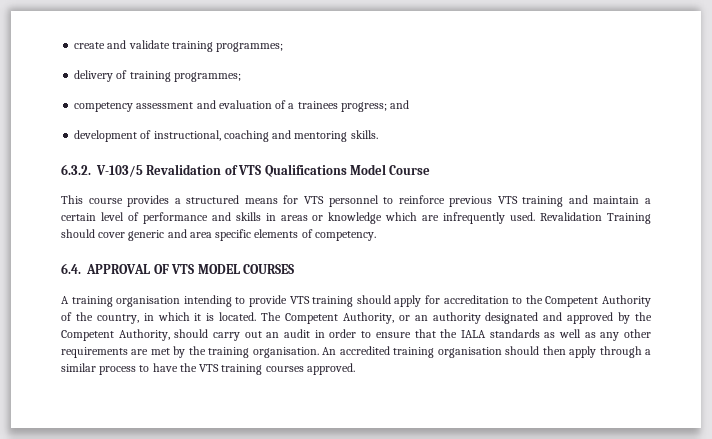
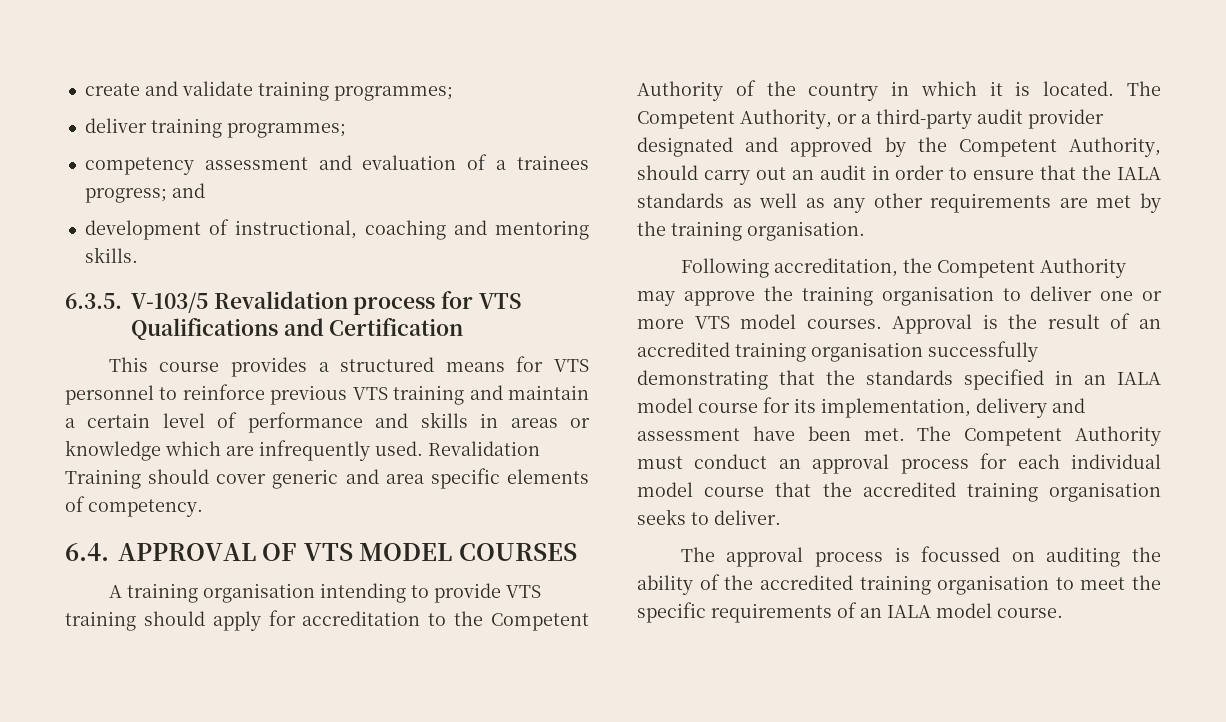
[74,70,128,82] delivery of -> [84,118,147,133] deliver
[61,164,91,175] 6.3.2. -> [65,293,122,309] 6.3.5.
[224,164,431,177] of VTS Qualifications Model Course -> [353,291,522,315] [131,318,464,340] process for VTS Qualifications and Certification
[96,314,139,324] country, -> [808,83,879,101] country
[414,312,481,324] an authority -> [861,109,1104,129] a third-party audit provider
[322,346,651,358] [61,363,355,375] An accredited training organisation should then apply through a similar process to have the VTS training courses approved. -> [680,258,1126,278] [637,286,1162,306] [637,313,1161,334] [637,341,1038,362] [637,369,1161,390] [637,397,1085,418] [637,426,1161,446] [637,453,1161,474] [637,482,1161,502] [637,509,781,525] [680,546,1161,567] [637,574,1161,595] [637,602,1063,623] // Following accreditation, the Competent Authority may approve the training organisation to deliver one or more VTS model courses. Approval is the result of an accredited training organisation successfully demonstrating that the standards specified in an IALA model course for its implementation, delivery and assessment have been met. The Competent Authority must conduct an approval process for each individual model course that the accredited training organisation seeks to deliver. // The approval process is focussed on auditing the ability of the accredited training organisation to meet the specific requirements of an IALA model course.

